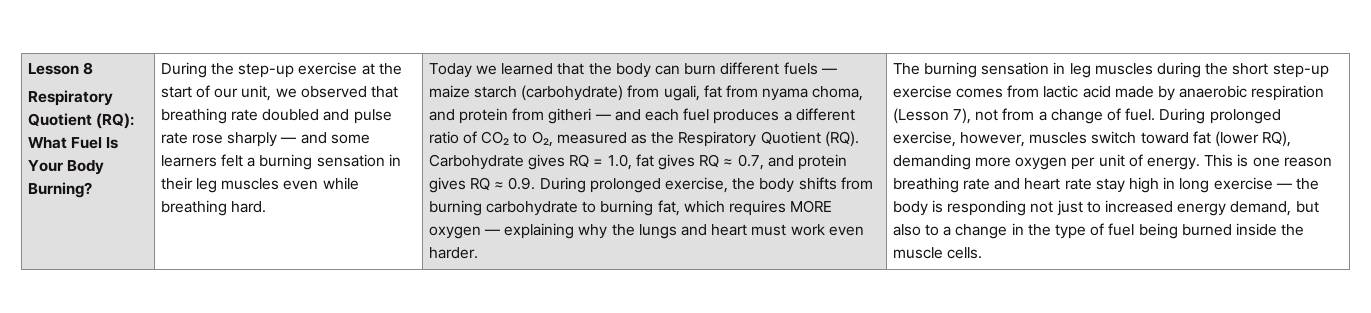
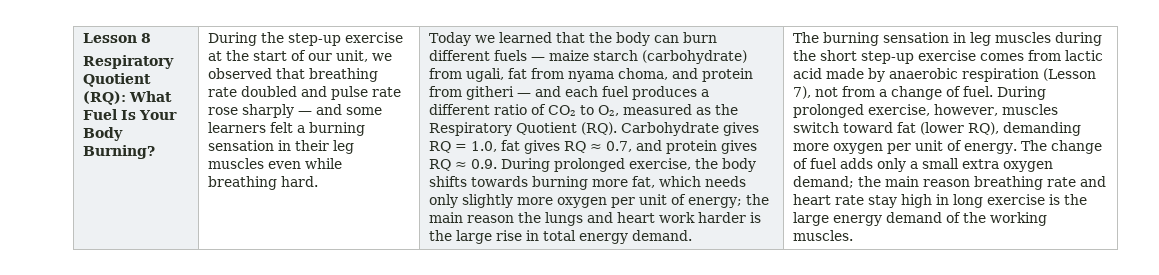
[840,177,873,190] [428,200,833,216] [428,223,864,239] [428,247,478,259] from burning carbohydrate to burning fat, which requires MORE oxygen — explaining why the lungs and heart must work even harder. -> [471,176,747,190] [429,194,770,208] [429,212,762,226] [429,230,693,244] towards burning more fat, which needs only slightly more oxygen per unit of energy; the main reason the lungs and heart work harder is the large rise in total energy demand.
[1204,154,1280,167] This is one -> [1021,140,1103,154] [793,158,1054,172] [793,176,920,188] The change of fuel adds only a small extra oxygen demand; the main
[1275,178,1319,190] [892,200,1319,216] [892,223,1305,239] [892,247,983,259] — the body is responding not just to increased energy demand, but also to a change in the type of fuel being burned inside the muscle cells. -> [1049,194,1088,205] [793,212,1048,226] [793,230,854,241] is the large energy demand of the working muscles.

